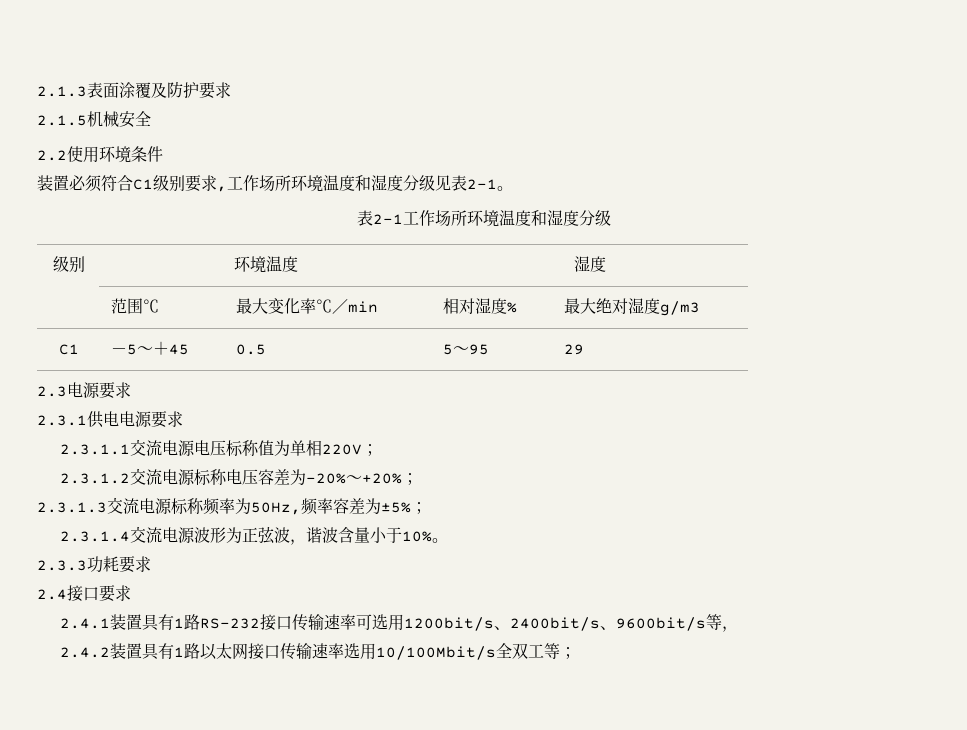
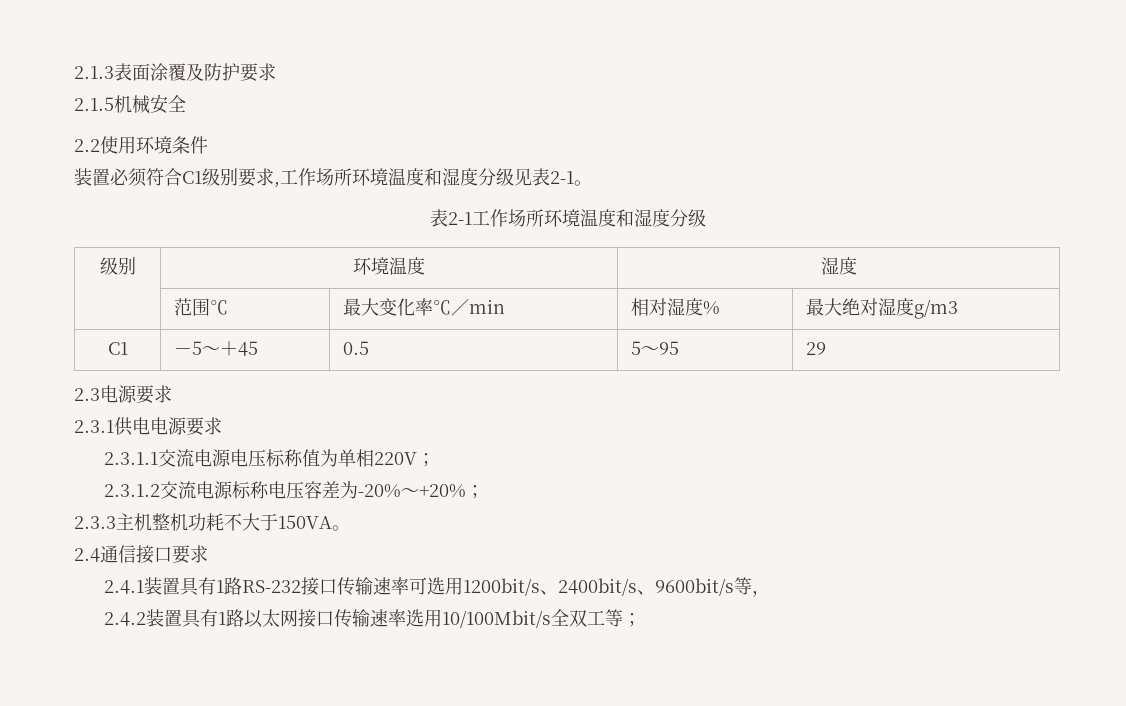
[37,497,427,515] [60,526,449,545] [37,556,151,573] 2.3.1.3交流电源标称频率为50Hz,频率容差为±5%； // 2.3.1.4交流电源波形为正弦波，谐波含量小于10%。 // 2.3.3功耗要求 -> [74,513,350,531] 2.3.3主机整机功耗不大于150VA。
(67, 594) none -> [100,545,136,563] 通信

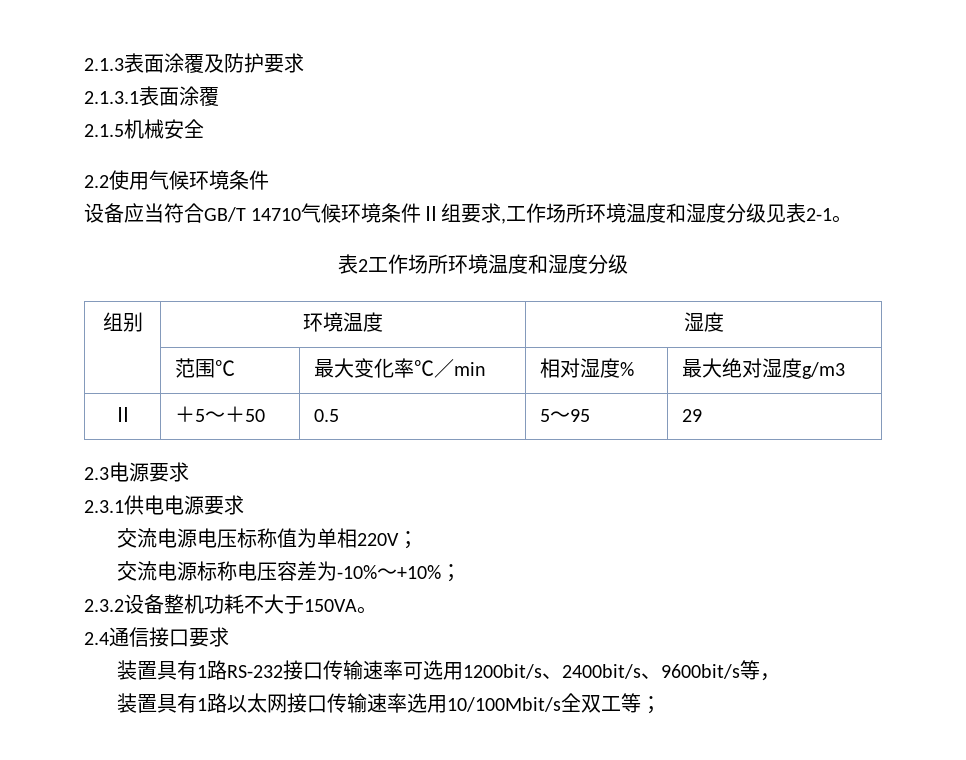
(276, 72) none -> [84,86,219,106] // 2.1.3.1表面涂覆
(136, 145) none -> [149,170,189,190] 气候
[74,168,238,187] 装置必须符合C1级别 -> [84,203,462,223] 设备应当符合GB/T 14710气候环境条件Ⅱ组
[447,212,472,225] 2-1 -> [358,259,368,272] 2
[99,257,118,275] 级 -> [102,312,123,331] 组
[107,342,128,355] [173,348,192,355] C1 | － -> [112,407,133,422] [175,406,196,422] Ⅱ | ＋
[237,341,258,356] 45 -> [245,409,266,422] 50
[104,452,159,465] 2.3.1.1 -> (244, 505) none
[104,484,161,497] 2.3.1.2 -> (419, 540) none
[358,484,485,499] [74,513,152,531] -20%～+20%； // 2.3.3主机 -> [337,564,462,582] [84,594,164,614] -10%～+10%； // 2.3.2设备
[104,580,145,594] 2.4.1 -> (229, 637) none
[104,612,147,626] 2.4.2 -> (781, 677) none

